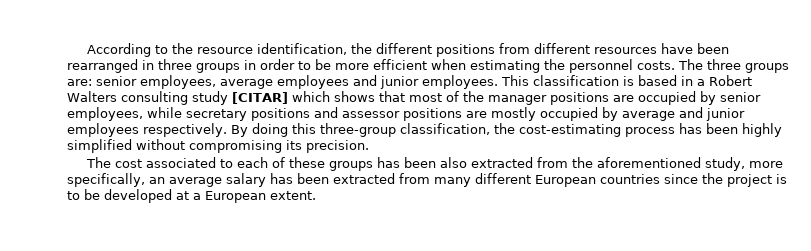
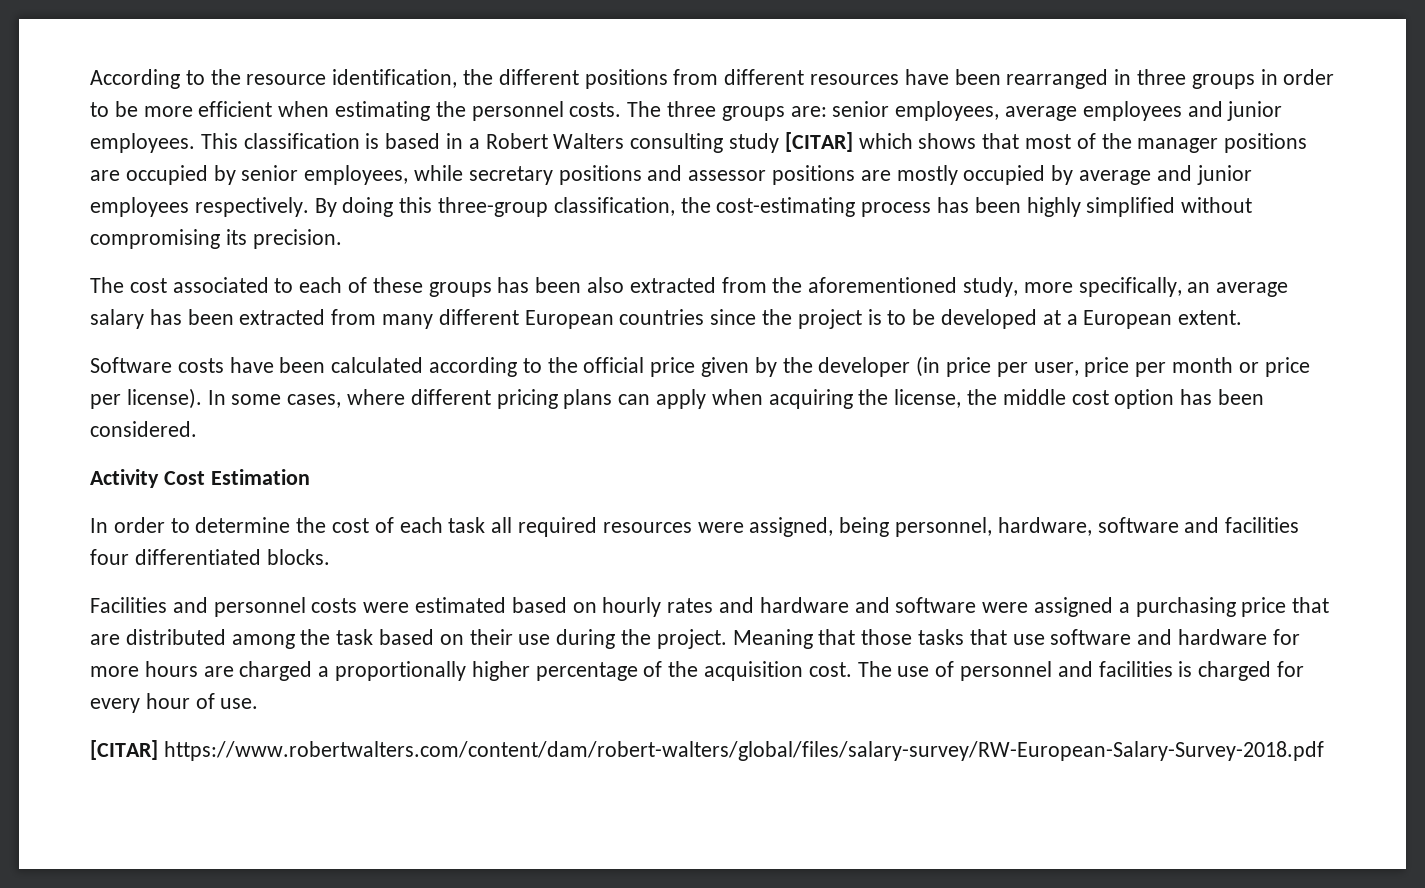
(316, 195) none -> [90,356,1310,377] [90,388,1265,409] [90,421,197,437] [90,469,310,488] [90,517,1300,537] [90,549,330,565] [90,597,1330,617] [90,629,1300,649] [90,661,1305,681] [90,693,259,713] [90,740,1324,761] // Software costs have been calculated according to the official price given by the developer (in price per user, price per month or price per license). In some cases, where different pricing plans can apply when acquiring the license, the middle cost option has been considered. // Activity Cost Estimation // In order to determine the cost of each task all required resources were assigned, being personnel, hardware, software and facilities four differentiated blocks. // Facilities and personnel costs were estimated based on hourly rates and hardware and software were assigned a purchasing price that are distributed among the task based on their use during the project. Meaning that those tasks that use software and hardware for more hours are charged a proportionally higher percentage of the acquisition cost. The use of personnel and facilities is charged for every hour of use. // [CITAR] https://www.robertwalters.com/content/dam/robert-walters/global/files/salary-survey/RW-European-Salary-Survey-2018.pdf

